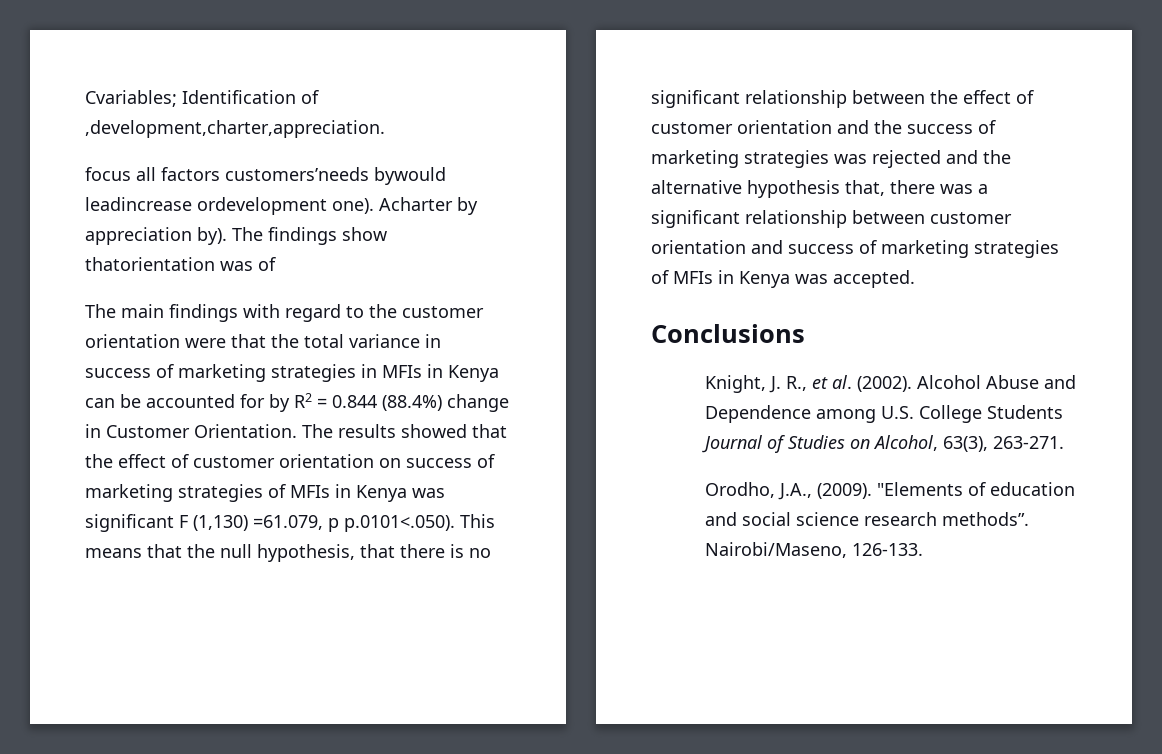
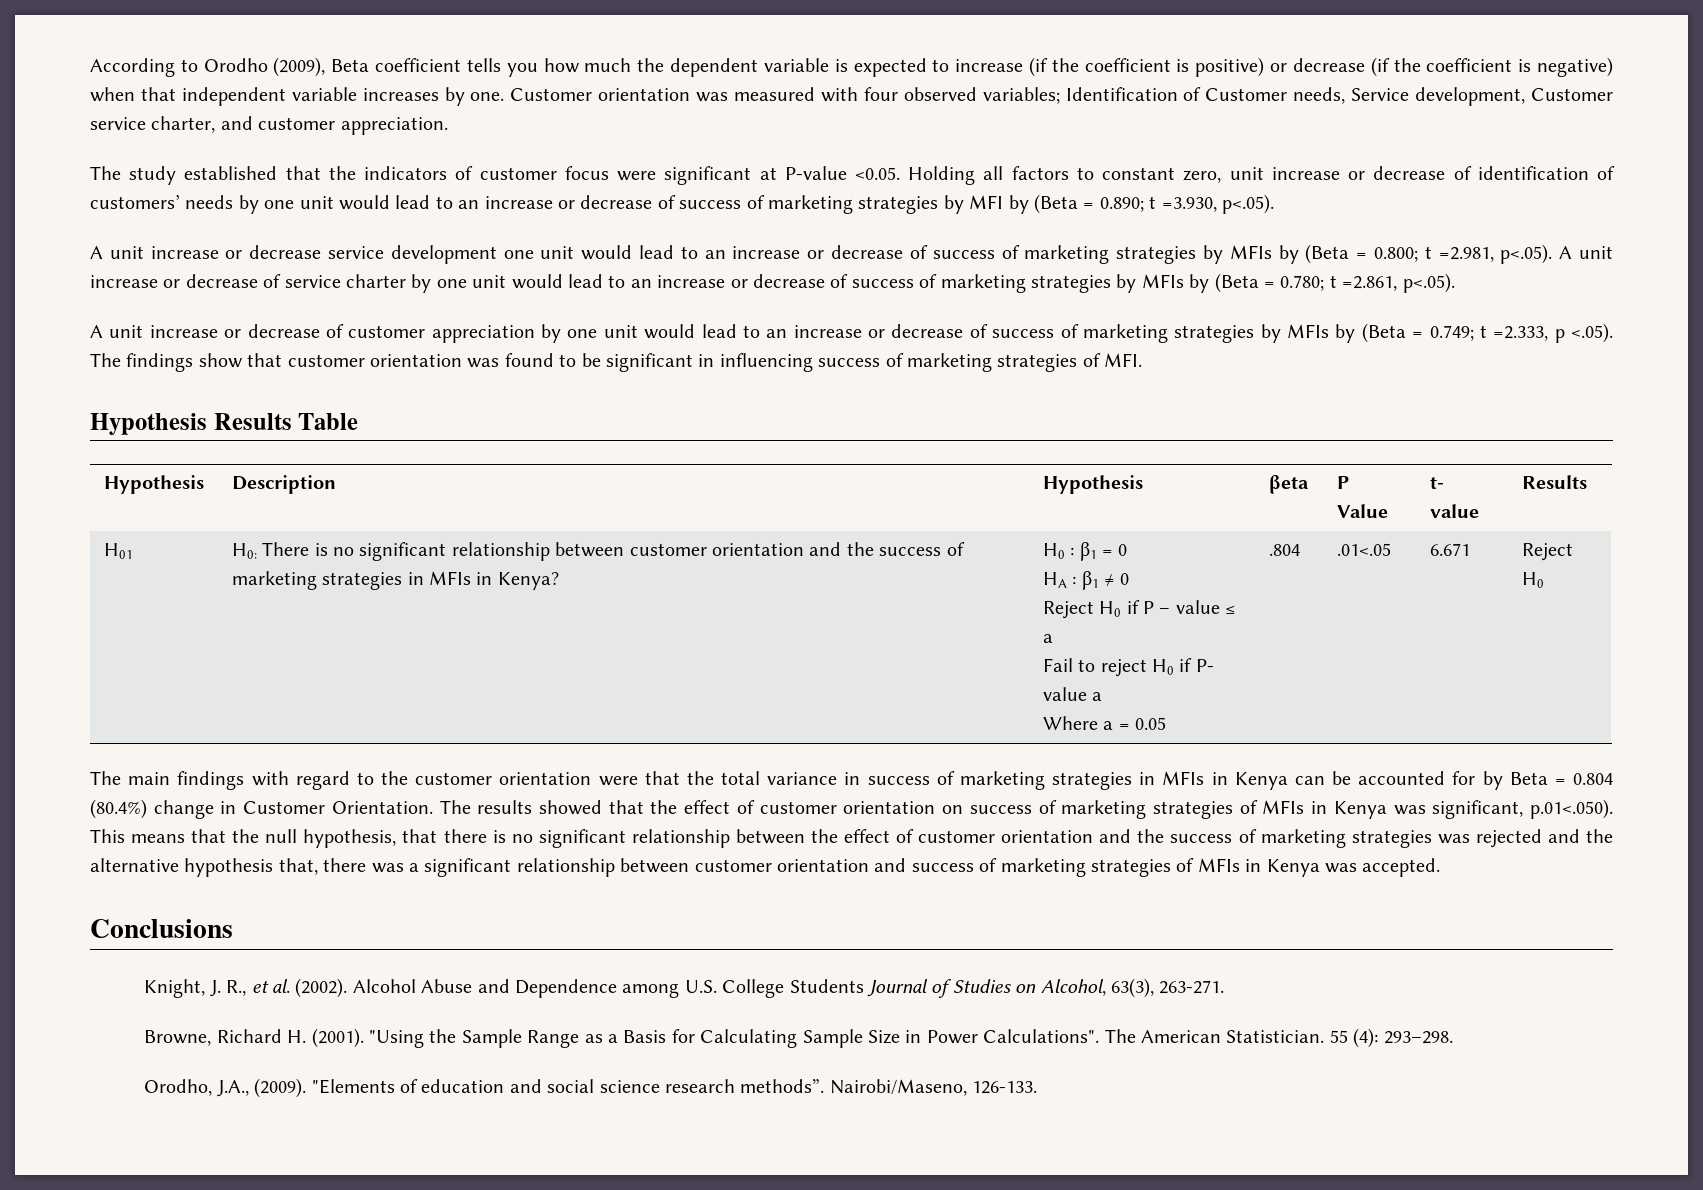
[85,90,319,107] [85,120,385,138] [85,167,446,185] [85,197,478,215] [85,227,387,245] [85,257,276,271] Cvariables; Identification of ,development,charter,appreciation. // focus all factors customers’needs bywould leadincrease ordevelopment one). Acharter by appreciation by). The findings show thatorientation was of -> [90,57,1614,77] [90,87,1614,106] [90,116,448,135] [90,166,1616,185] [90,194,1274,214] [90,244,1613,264] [90,273,1455,293] [90,323,1613,343] [90,353,1143,372] [90,413,359,435] [103,475,204,494] [231,475,336,494] [1042,475,1143,494] [1268,475,1309,494] [1336,476,1349,489] [1336,504,1388,518] [1429,477,1444,489] [1429,504,1479,518] [1521,475,1587,489] [103,543,133,559] [231,542,965,561] [231,571,559,590] [1042,542,1128,561] [1042,571,1130,590] [1042,600,1237,619] [1042,634,1053,643] [1042,658,1214,677] [1042,687,1103,701] [1042,716,1167,730] [1268,544,1300,556] [1336,543,1391,556] [1429,543,1470,556] [1521,543,1573,561] [1521,572,1544,588] According to Orodho (2009), Beta coefficient tells you how much the dependent variable is expected to increase (if the coefficient is positive) or decrease (if the coefficient is negative) when that independent variable increases by one. Customer orientation was measured with four observed variables; Identification of Customer needs, Service development, Customer service charter, and customer appreciation. // The study established that the indicators of customer focus were significant at P-value <0.05. Holding all factors to constant zero, unit increase or decrease of identification of customers’ needs by one unit would lead to an increase or decrease of success of marketing strategies by MFI by (Beta = 0.890; t =3.930, p<.05). // A unit increase or decrease service development one unit would lead to an increase or decrease of success of marketing strategies by MFIs by (Beta = 0.800; t =2.981, p<.05). A unit increase or decrease of service charter by one unit would lead to an increase or decrease of success of marketing strategies by MFIs by (Beta = 0.780; t =2.861, p<.05). // A unit increase or decrease of customer appreciation by one unit would lead to an increase or decrease of success of marketing strategies by MFIs by (Beta = 0.749; t =2.333, p <.05). The findings show that customer orientation was found to be significant in influencing success of marketing strategies of MFI. // Hypothesis Results Table // Hypothesis | Description | Hypothesis | βeta | P Value | t- value | Results // H01 | H0: There is no significant relationship between customer orientation and the success of marketing strategies in MFIs in Kenya? | H0 : β1 = 0 // HA : β1 ≠ 0 // Reject H0 if P – value ≤ a // Fail to reject H0 if P- value a // Where a = 0.05 | .804 | .01<.05 | 6.671 | Reject H0
[294,393,442,411] R2 = 0.844 (88.4%) -> [1509,772,1614,785] [90,799,147,819] Beta = 0.804 (80.4%)
[85,514,455,532] significant F (1,130) =61.079, p p.0101<.050). -> [1432,799,1614,819] significant, p.01<.050).
(1065, 442) none -> [144,1028,1453,1048] // Browne, Richard H. (2001). "Using the Sample Range as a Basis for Calculating Sample Size in Power Calculations". The American Statistician. 55 (4): 293–298.

